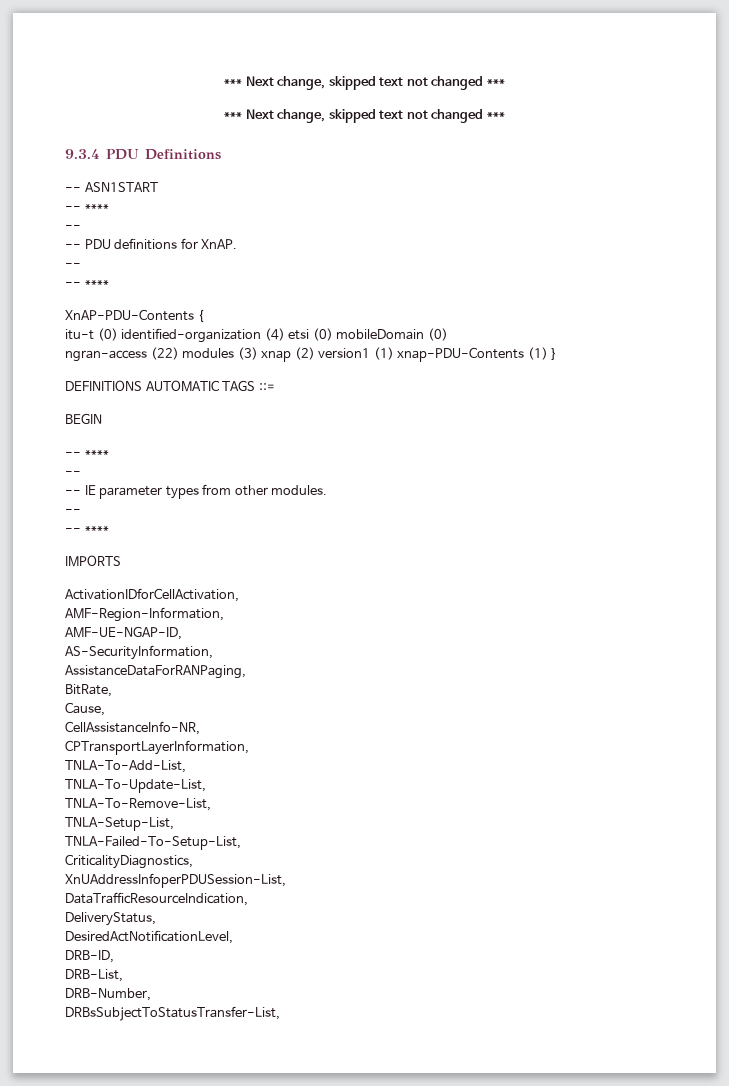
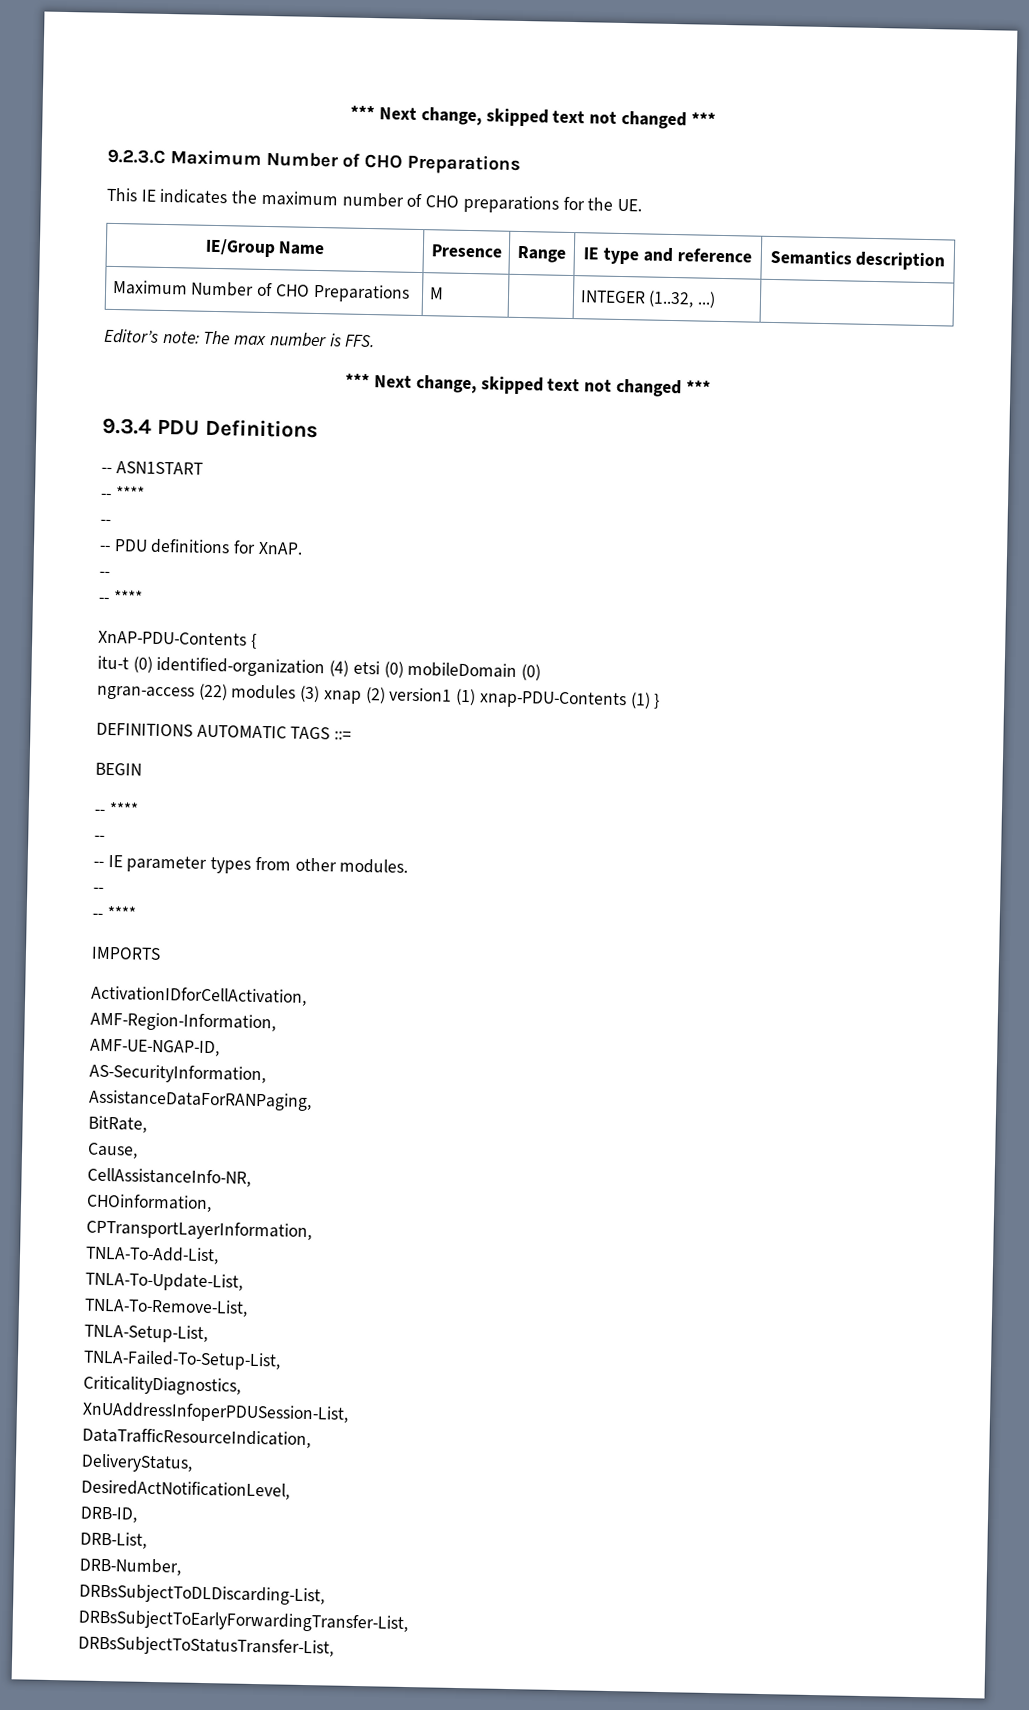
[224,76,505,90] *** Next change, skipped text not changed *** -> [350,105,716,130] [107,148,521,175] [106,187,642,214] [204,238,326,258] [430,244,503,258] [517,245,567,263] [583,247,752,265] [769,249,946,271] [111,279,410,303] [428,287,444,300] [579,290,717,308] [104,328,376,348] *** Next change, skipped text not changed *** // 9.2.3.C Maximum Number of CHO Preparations // This IE indicates the maximum number of CHO preparations for the UE. // IE/Group Name | Presence | Range | IE type and reference | Semantics description // Maximum Number of CHO Preparations | M | | INTEGER (1..32, ...) | // Editor’s note: The max number is FFS.
(200, 728) none -> [86,1193,212,1213] // CHOinformation,
(151, 994) none -> [79,1583,325,1606] [78,1609,408,1634] // DRBsSubjectToDLDiscarding-List, // DRBsSubjectToEarlyForwardingTransfer-List,

